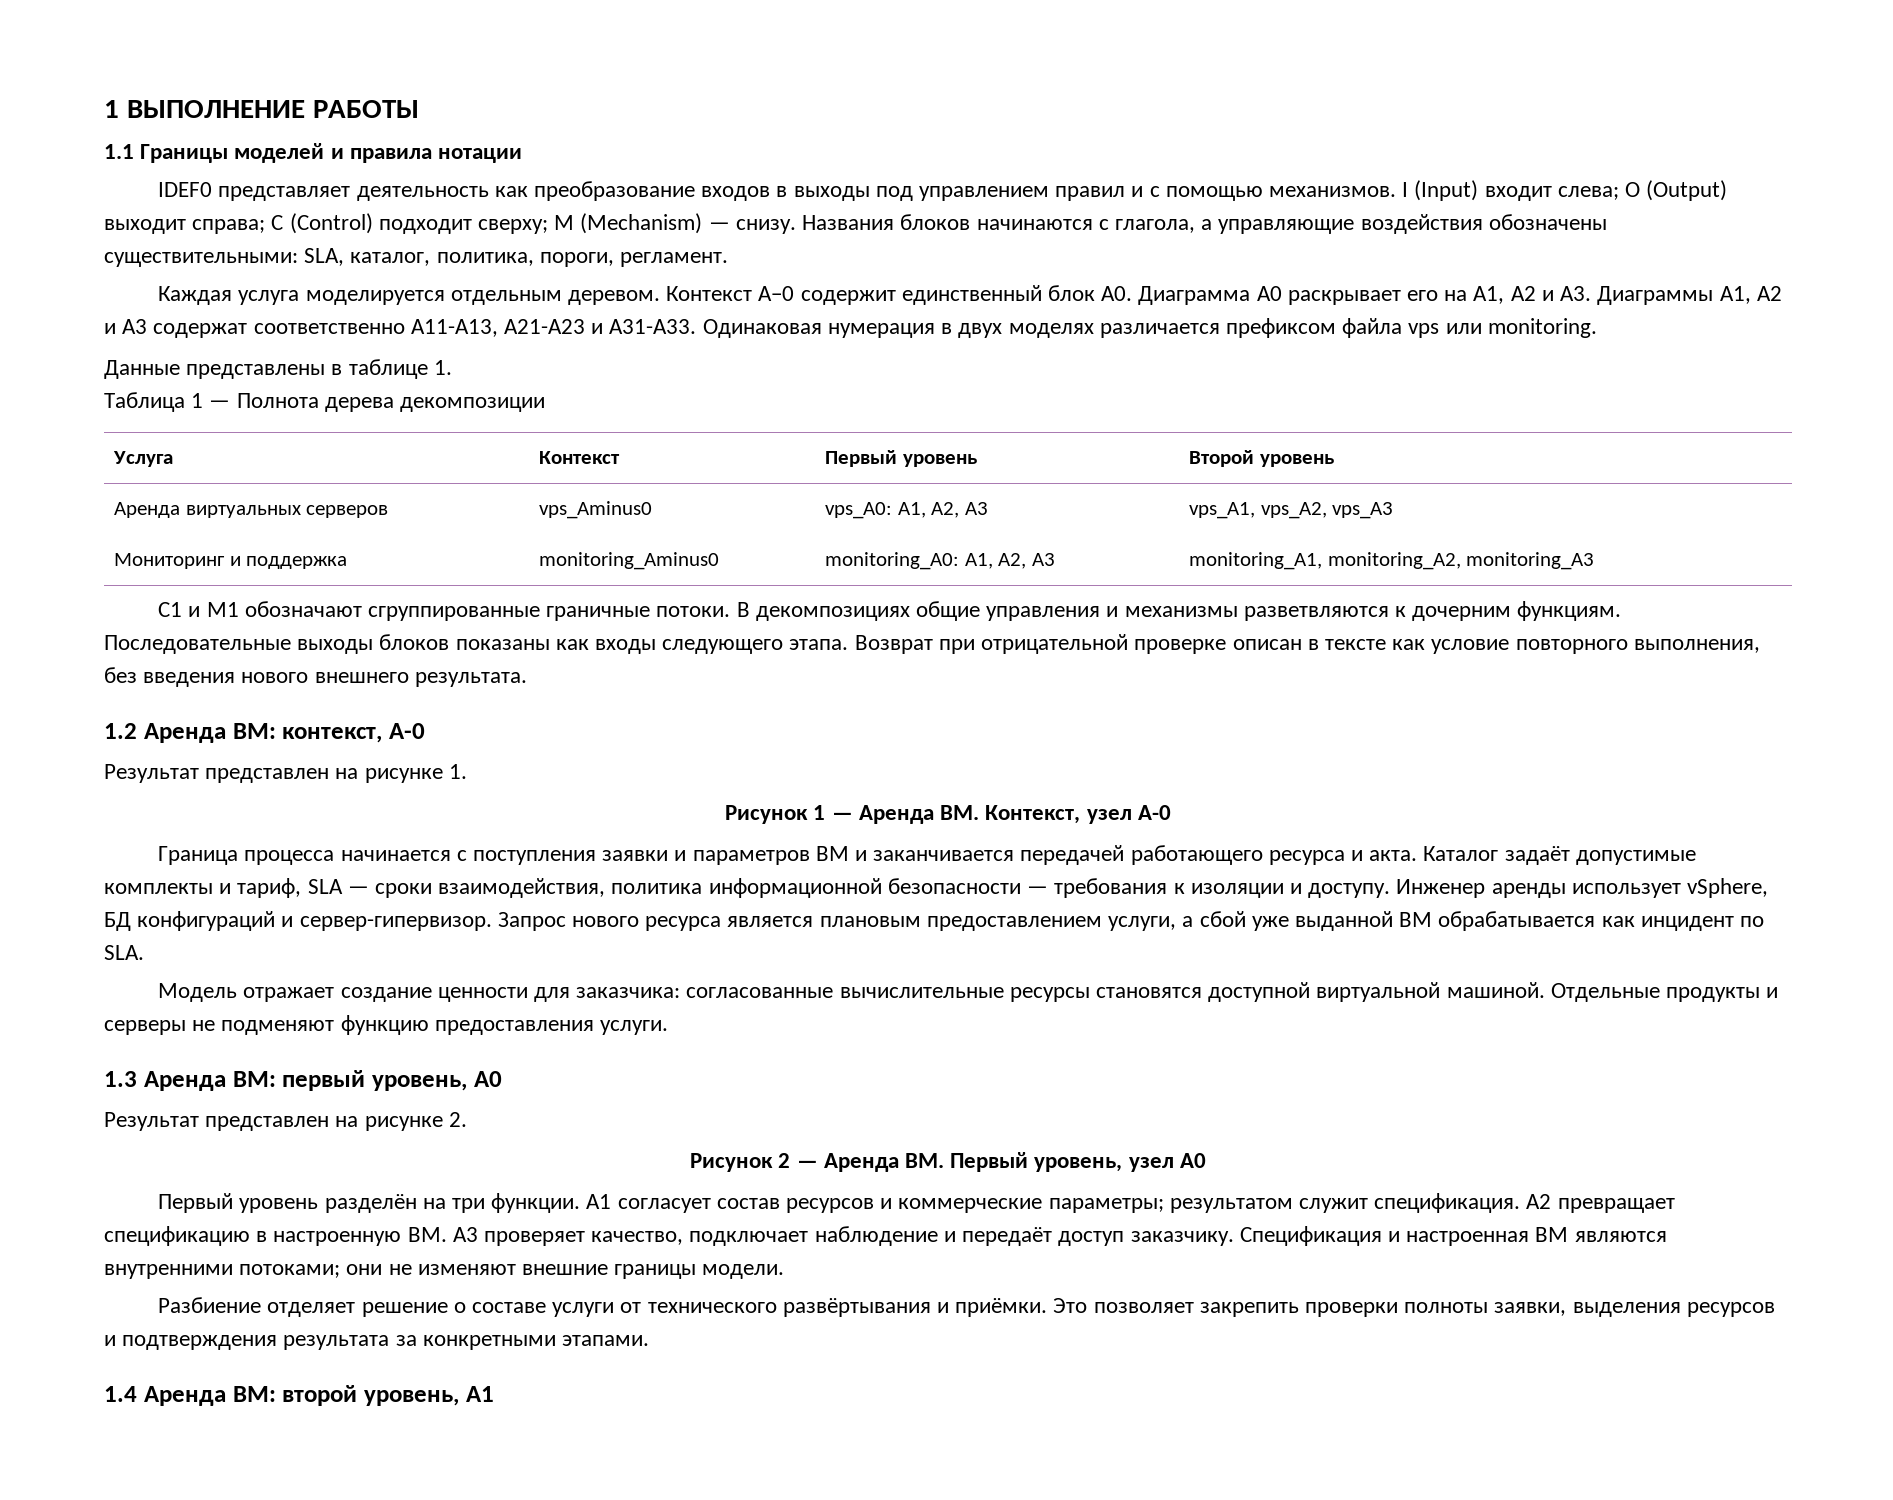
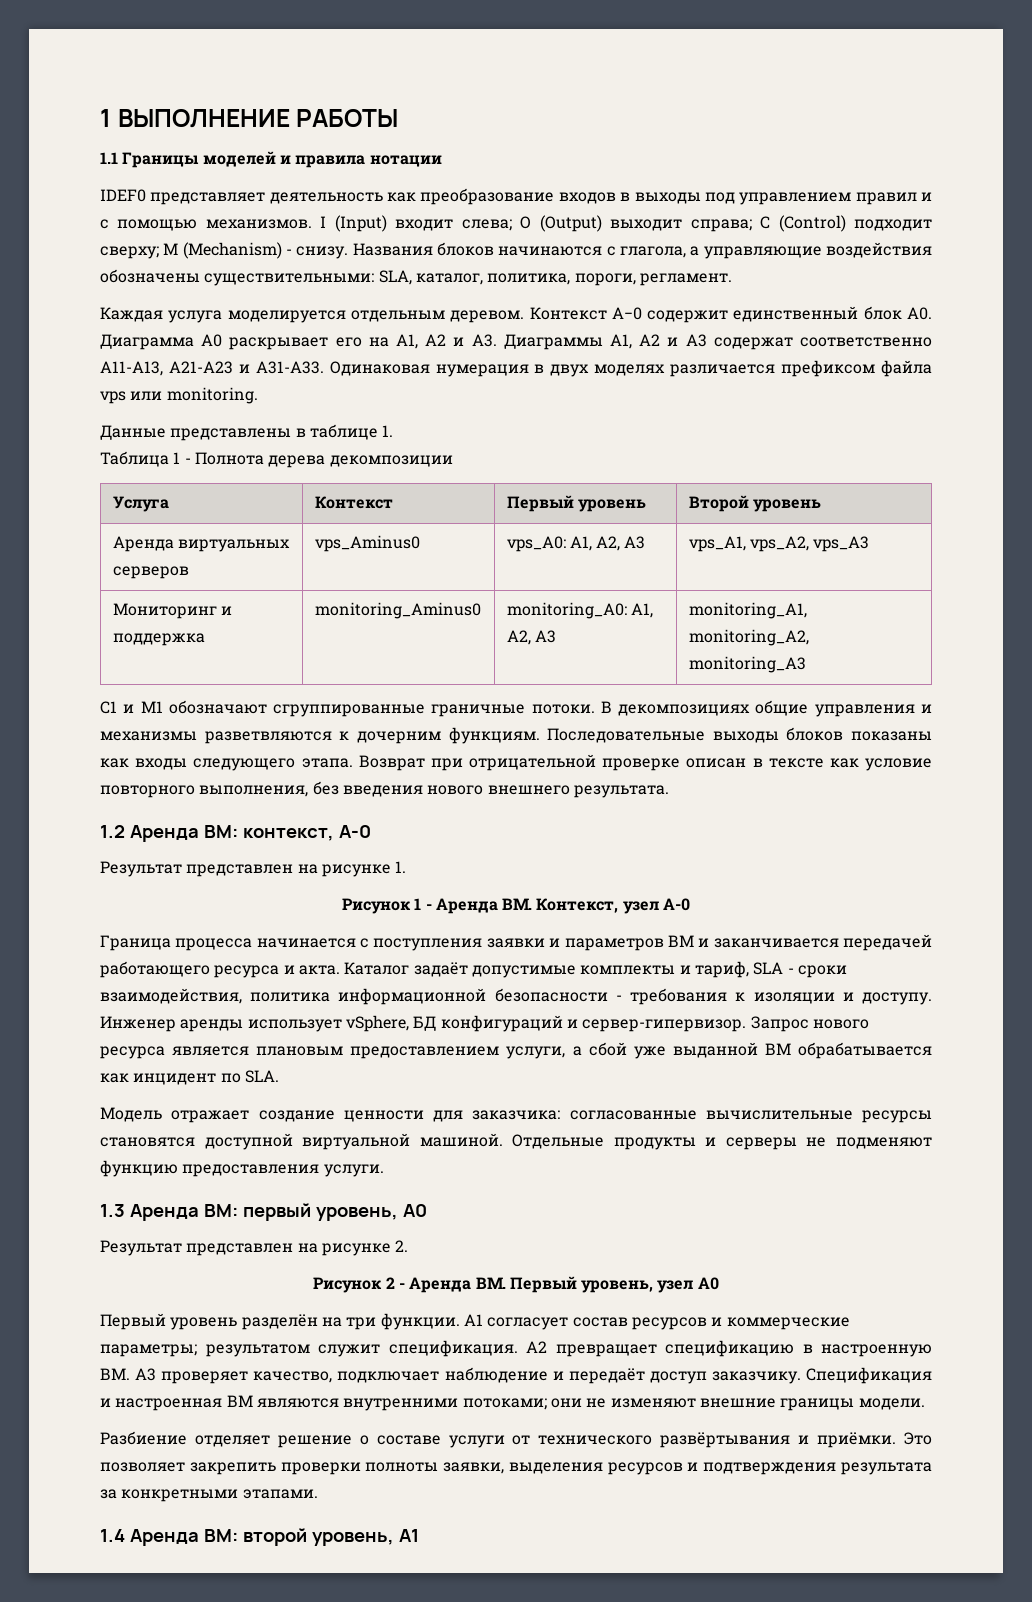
[708,222,730,230] — -> [286,249,292,255] -
[209,400,231,408] — -> [184,458,191,464] -
[831,812,853,820] — -> [425,904,432,910] -
[347,886,369,894] — -> [787,968,794,974] -
[1027,886,1049,894] — -> [615,995,622,1001] -
[796,1160,818,1168] — -> [398,1283,405,1289] -

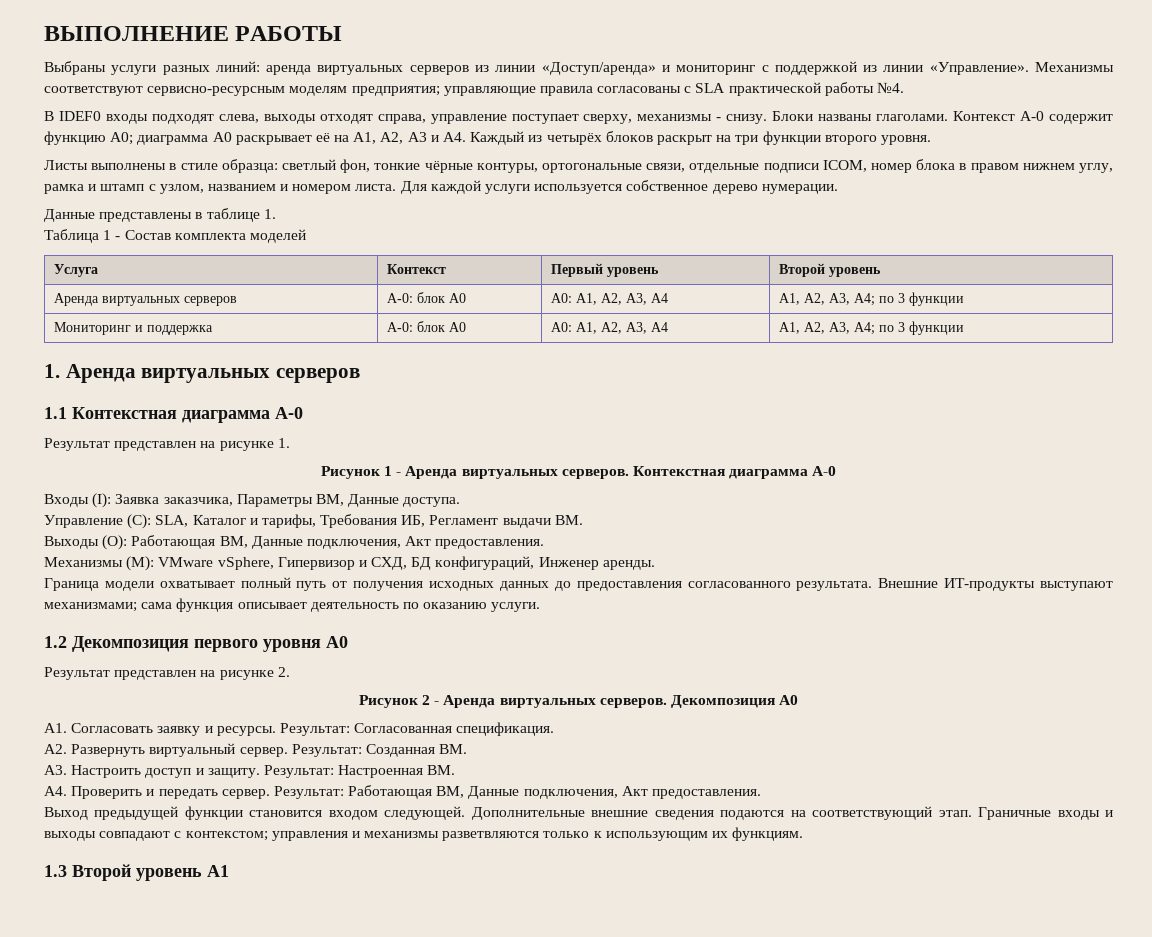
[100,109,111,127] 1 -> (44, 33) none
[100,151,442,168] [100,188,933,205] [100,215,932,232] [100,242,933,259] [100,269,732,286] [100,306,932,323] [100,334,194,350] 1.1 Границы моделей и правила нотации // IDEF0 представляет деятельность как преобразование входов в выходы под управлением правил и с помощью механизмов. I (Input) входит слева; O (Output) выходит справа; C (Control) подходит сверху; M (Mechanism) - снизу. Названия блоков начинаются с глагола, а управляющие воздействия обозначены существительными: SLA, каталог, политика, пороги, регламент. // Каждая услуга моделируется отдельным деревом. Контекст A−0 содержит единственный блок A0. Диаграмма -> [44,61,1114,75] [44,82,905,96] [44,111,1113,124] [44,131,209,145] Выбраны услуги разных линий: аренда виртуальных серверов из линии «Доступ/аренда» и мониторинг с поддержкой из линии «Управление». Механизмы соответствуют сервисно-ресурсным моделям предприятия; управляющие правила согласованы с SLA практической работы №4. // В IDEF0 входы подходят слева, выходы отходят справа, управление поступает сверху, механизмы - снизу. Блоки названы глаголами. Контекст A-0 содержит функцию A0; диаграмма
[335,337,362,347] его -> [315,133,330,142] её
[425,334,933,350] [100,360,932,377] [100,387,258,404] A2 и A3. Диаграммы A1, A2 и A3 содержат соответственно A11-A13, A21-A23 и A31-A33. Одинаковая нумерация в двух моделях различается префиксом файла vps или monitoring. -> [380,131,931,145] [44,159,1114,173] [44,180,838,194] A2, A3 и A4. Каждый из четырёх блоков раскрыт на три функции второго уровня. // Листы выполнены в стиле образца: светлый фон, тонкие чёрные контуры, ортогональные связи, отдельные подписи ICOM, номер блока в правом нижнем углу, рамка и штамп с узлом, названием и номером листа. Для каждой услуги используется собственное дерево нумерации.
[194,452,453,468] Полнота дерева декомпозиции -> [124,229,306,243] Состав комплекта моделей
[314,535,420,552] [506,536,646,552] [688,536,870,552] [112,603,232,619] [112,633,205,646] [314,602,481,619] [506,602,653,619] [506,630,556,645] [688,602,807,619] [688,629,809,646] [688,656,806,673] [100,700,932,717] [100,727,932,744] [100,754,932,771] [100,781,669,798] [100,825,334,842] vps_Aminus0 | vps_A0: A1, A2, A3 | vps_A1, vps_A2, vps_A3 // Мониторинг и поддержка | monitoring_Aminus0 | monitoring_A0: A1, A2, A3 | monitoring_A1, monitoring_A2, monitoring_A3 // C1 и M1 обозначают сгруппированные граничные потоки. В декомпозициях общие управления и механизмы разветвляются к дочерним функциям. Последовательные выходы блоков показаны как входы следующего этапа. Возврат при отрицательной проверке описан в тексте как условие повторного выполнения, без введения нового внешнего результата. // 1.2 Аренда ВМ: контекст, -> [386,292,466,303] [550,293,668,305] [778,292,964,306] [53,322,213,335] [386,321,466,332] [550,322,668,334] [778,321,964,335] [44,364,361,383] [44,407,270,423] A-0: блок A0 | A0: A1, A2, A3, A4 | A1, A2, A3, A4; по 3 функции // Мониторинг и поддержка | A-0: блок A0 | A0: A1, A2, A3, A4 | A1, A2, A3, A4; по 3 функции // 1. Аренда виртуальных серверов // 1.1 Контекстная диаграмма
[502,898,691,914] [100,934,933,951] [100,961,847,978] [100,988,932,1005] [100,1015,869,1032] [100,1042,933,1059] [100,1070,279,1085] [100,1107,932,1123] [100,1133,932,1150] [100,1160,384,1177] [100,1203,398,1221] ВМ. Контекст, узел A-0 // Граница процесса начинается с поступления заявки и параметров ВМ и заканчивается передачей работающего ресурса и акта. Каталог задаёт допустимые комплекты и тариф, SLA - сроки взаимодействия, политика информационной безопасности - требования к изоляции и доступу. Инженер аренды использует vSphere, БД конфигураций и сервер-гипервизор. Запрос нового ресурса является плановым предоставлением услуги, а сбой уже выданной ВМ обрабатывается как инцидент по SLA. // Модель отражает создание ценности для заказчика: согласованные вычислительные ресурсы становятся доступной виртуальной машиной. Отдельные продукты и серверы не подменяют функцию предоставления услуги. // 1.3 Аренда ВМ: первый уровень, -> [461,466,837,479] [44,493,461,508] [44,514,583,529] [44,535,545,550] [44,556,655,571] [44,577,1113,591] [44,598,541,612] [44,636,321,652] виртуальных серверов. Контекстная диаграмма A-0 // Входы (I): Заявка заказчика, Параметры ВМ, Данные доступа. // Управление (C): SLA, Каталог и тарифы, Требования ИБ, Регламент выдачи ВМ. // Выходы (O): Работающая ВМ, Данные подключения, Акт предоставления. // Механизмы (M): VMware vSphere, Гипервизор и СХД, БД конфигураций, Инженер аренды. // Граница модели охватывает полный путь от получения исходных данных до предоставления согласованного результата. Внешние ИТ-продукты выступают механизмами; сама функция описывает деятельность по оказанию услуги. // 1.2 Декомпозиция первого уровня
[475,1276,719,1293] [100,1313,850,1330] [100,1340,932,1357] [100,1367,933,1384] [100,1395,925,1411] [100,1431,932,1448] [100,1462,933,1475] [100,1489,318,1502] [100,1528,394,1546] ВМ. Первый уровень, узел A0 // Первый уровень разделён на три функции. A1 согласует состав ресурсов и коммерческие параметры; результатом служит спецификация. A2 превращает спецификацию в настроенную ВМ. A3 проверяет качество, подключает наблюдение и передаёт доступ заказчику. Спецификация и настроенная ВМ являются внутренними потоками; они не изменяют внешние границы модели. // Разбиение отделяет решение о составе услуги от технического развёртывания и приёмки. Это позволяет закрепить проверки полноты заявки, выделения ресурсов и подтверждения результата за конкретными этапами. // 1.4 Аренда ВМ: второй уровень, -> [499,695,799,708] [44,722,555,736] [44,743,468,757] [44,765,456,778] [44,785,762,799] [44,806,1114,820] [44,827,804,841] [44,864,202,881] виртуальных серверов. Декомпозиция A0 // A1. Согласовать заявку и ресурсы. Результат: Согласованная спецификация. // A2. Развернуть виртуальный сервер. Результат: Созданная ВМ. // A3. Настроить доступ и защиту. Результат: Настроенная ВМ. // A4. Проверить и передать сервер. Результат: Работающая ВМ, Данные подключения, Акт предоставления. // Выход предыдущей функции становится входом следующей. Дополнительные внешние сведения подаются на соответствующий этап. Граничные входы и выходы совпадают с контекстом; управления и механизмы разветвляются только к использующим их функциям. // 1.3 Второй уровень

